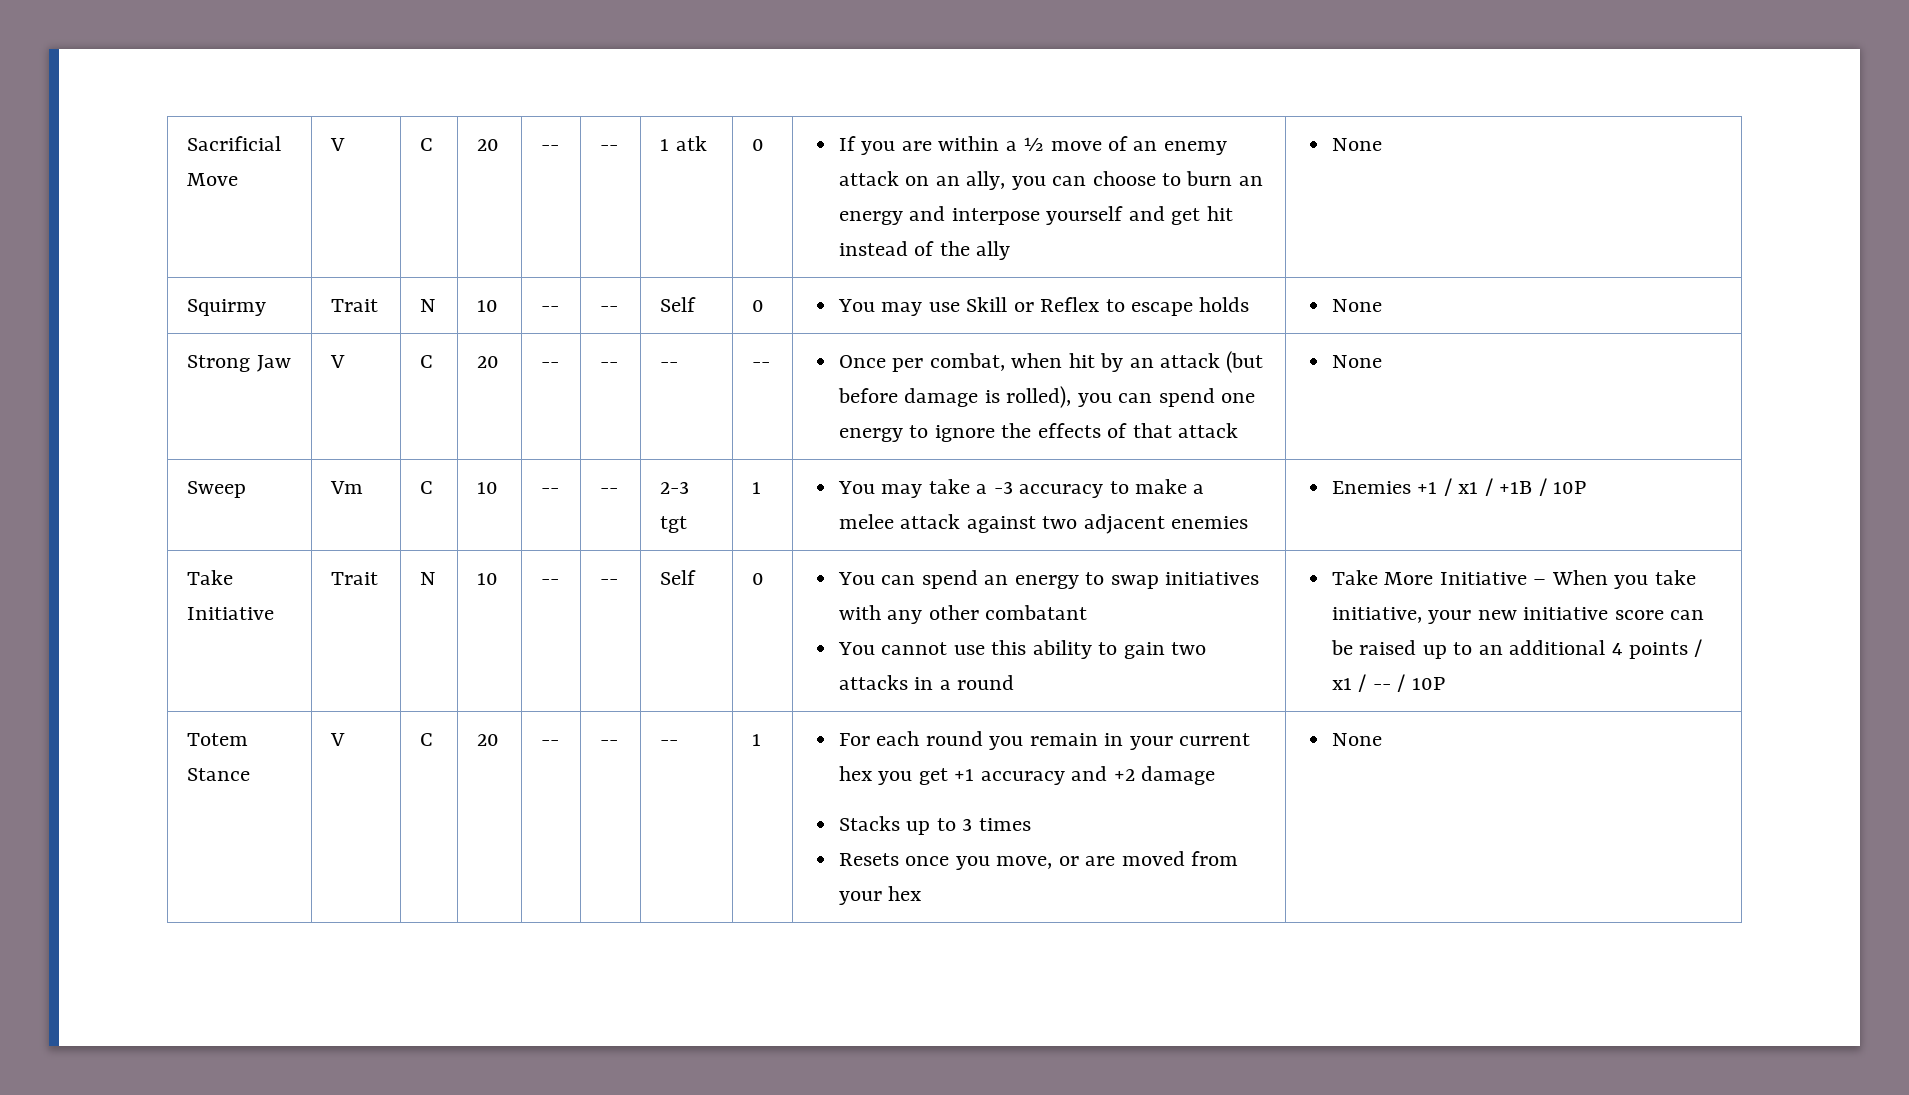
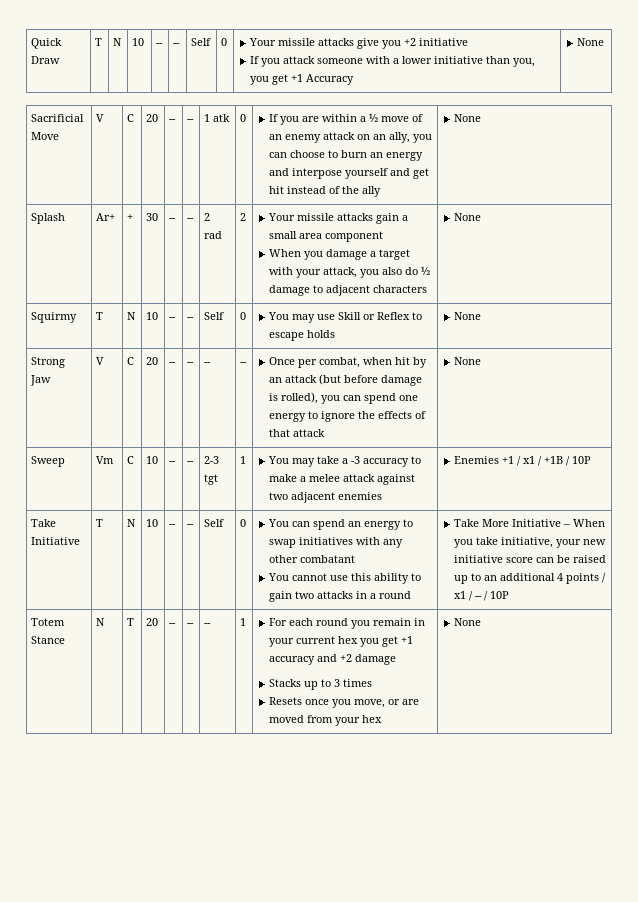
(187, 143) none -> [31,38,63,49] [31,56,61,64] [95,38,103,46] [113,38,123,46] [132,38,145,46] [156,43,164,46] [173,43,181,46] [191,38,212,46] [221,38,228,46] [249,38,469,49] [250,56,536,67] [250,74,355,85] [577,38,605,46] Quick Draw | T | N | 10 | -- | -- | Self | 0 | Your missile attacks give you +2 initiative // If you attack someone with a lower initiative than you, you get +1 Accuracy | None //
(1382, 144) none -> [31,213,66,224] [96,213,116,221] [127,214,134,221] [146,213,159,221] [169,218,177,221] [187,218,195,221] [204,213,211,221] [204,231,223,239] [240,213,247,221] [268,213,409,224] [269,231,384,242] [269,249,411,260] [269,266,431,278] [269,285,428,296] [454,213,482,221] // Splash | Ar+ | + | 30 | -- | -- | 2 rad | 2 | Your missile attacks gain a small area component // When you damage a target with your attack, you also do ½ damage to adjacent characters | None
[331,299,379,312] Trait -> [96,312,104,320] T
[331,572,379,585] Trait -> [96,519,104,527] T
[330,733,346,746] [420,733,434,746] V | C -> [96,618,106,626] [127,618,135,626] N | T

